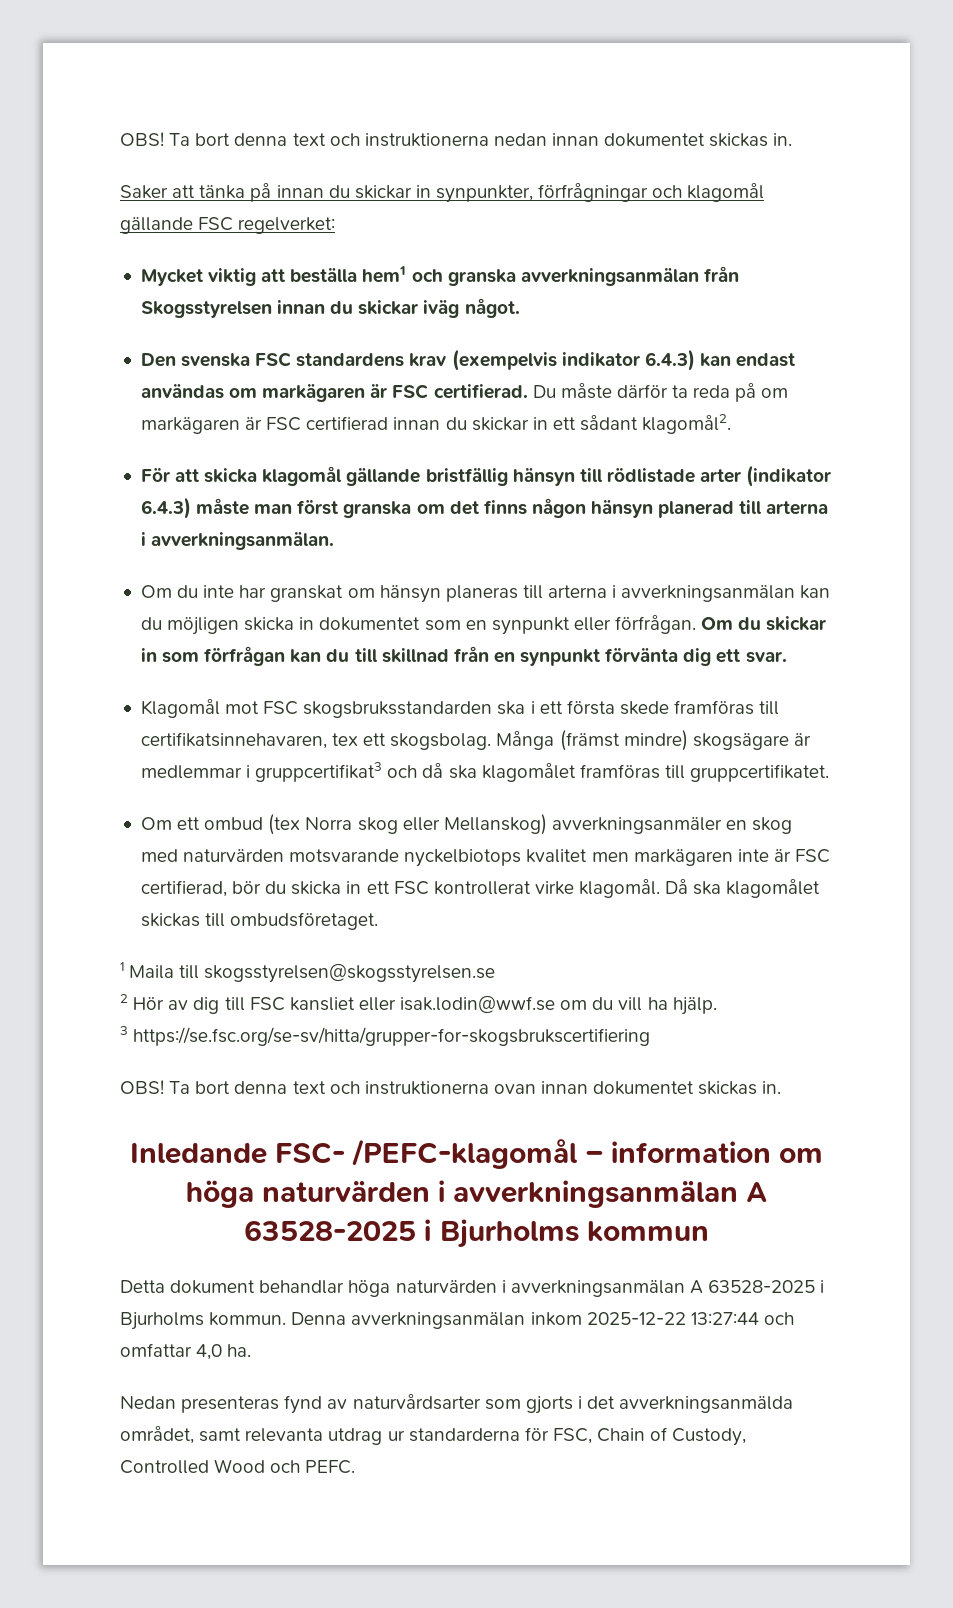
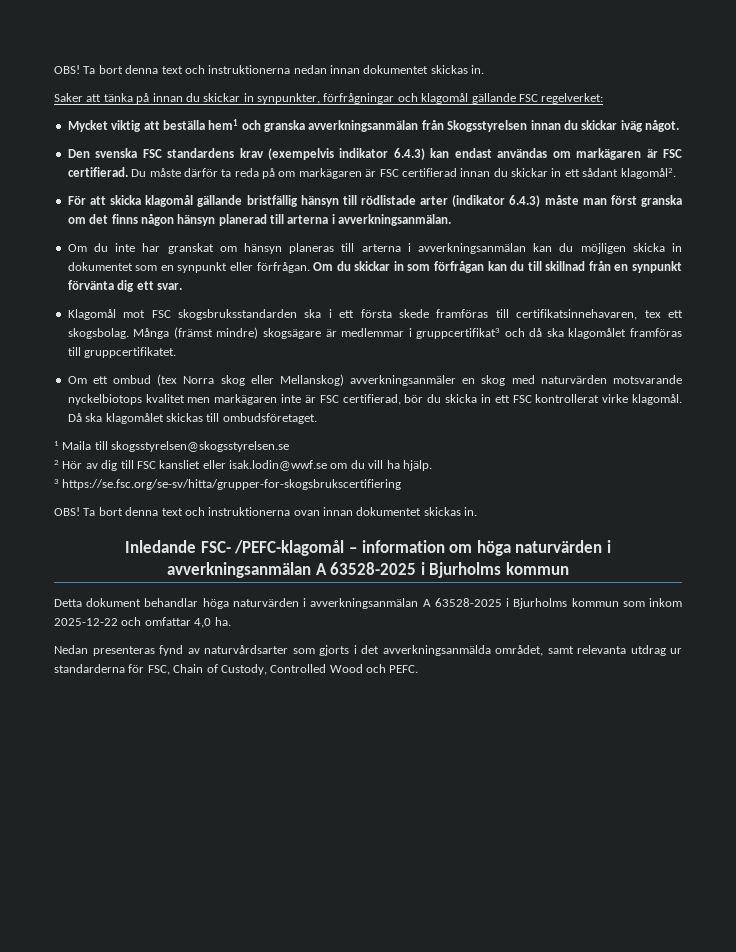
[209,1312,526,1329] kommun. Denna avverkningsanmälan -> [571,598,645,607] kommun som
[690,1312,759,1325] 13:27:44 -> (118, 622) none

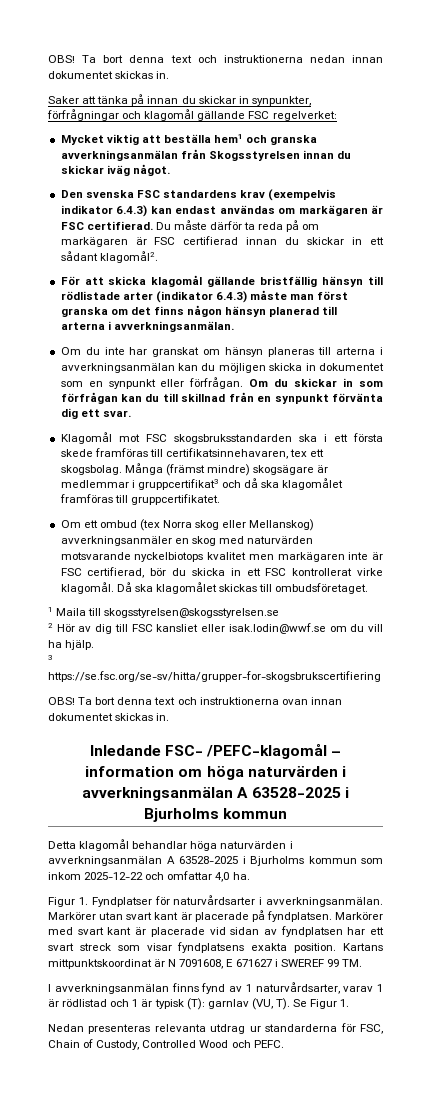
[86,598,142,607] dokument -> [79,839,130,851] klagomål
[54,645,574,656] Nedan presenteras fynd av naturvårdsarter som gjorts i det avverkningsanmälda området, samt -> [48,895,383,907] [48,910,383,922] [48,926,384,937] [48,942,383,953] [48,959,362,969] [48,982,383,994] [48,998,350,1010] [48,1024,151,1034] Figur 1. Fyndplatser för naturvårdsarter i avverkningsanmälan. Markörer utan svart kant är placerade på fyndplatsen. Markörer med svart kant är placerade vid sidan av fyndplatsen har ett svart streck som visar fyndplatsens exakta position. Kartans mittpunktskoordinat är N 7091608, E 671627 i SWEREF 99 TM. // I avverkningsanmälan finns fynd av 1 naturvårdsarter, varav 1 är rödlistad och 1 är typisk (T): garnlav (VU, T). Se Figur 1. // Nedan presenteras

